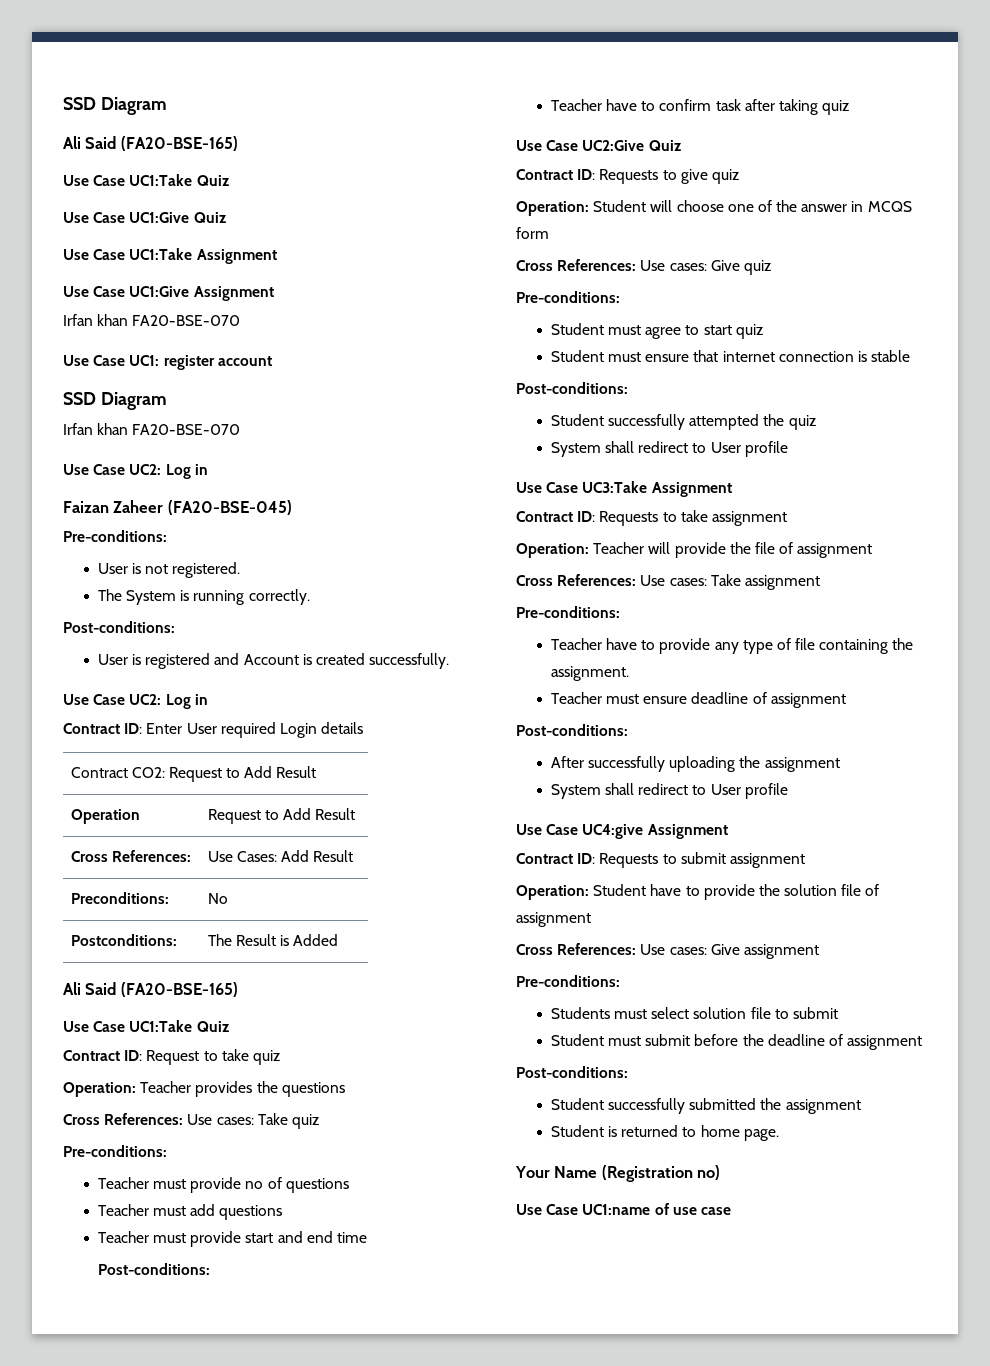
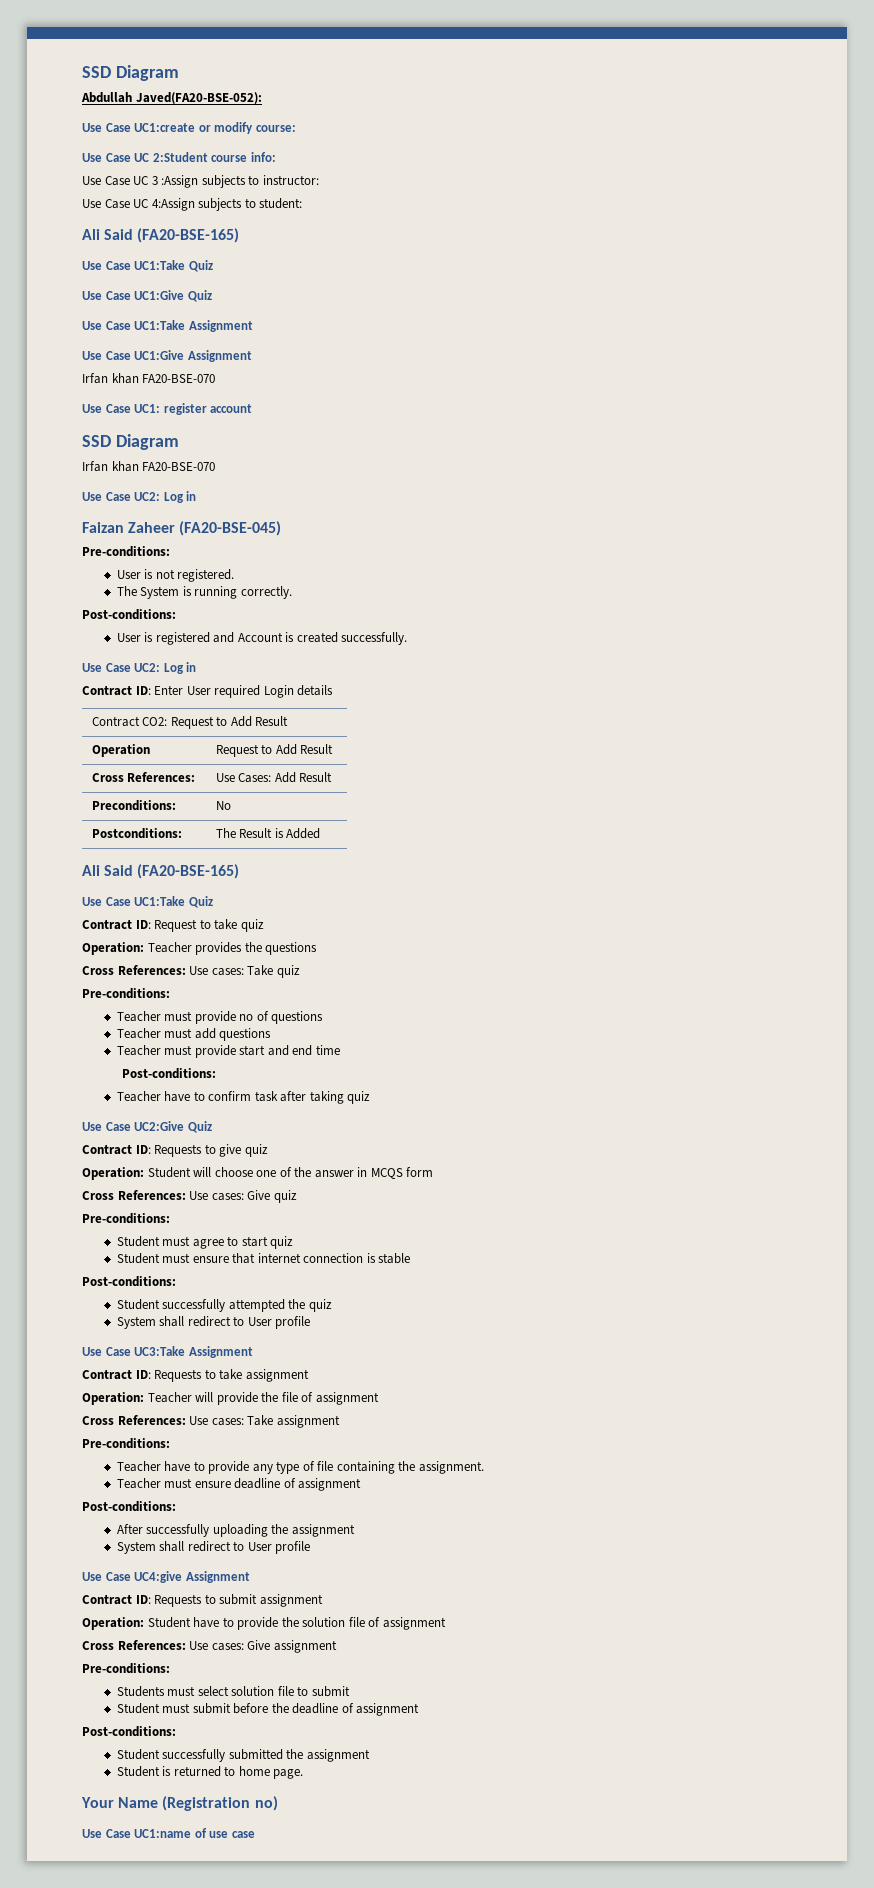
[63,97,167,115] SSD Diagram -> [82,65,179,81] [81,92,262,104] [82,122,296,134] [82,152,276,162] [82,175,319,188] [82,198,303,211] SSD Diagram // Abdullah Javed(FA20-BSE-052): // Use Case UC1:create or modify course: // Use Case UC 2:Student course info: // Use Case UC 3 :Assign subjects to instructor: // Use Case UC 4:Assign subjects to student:

